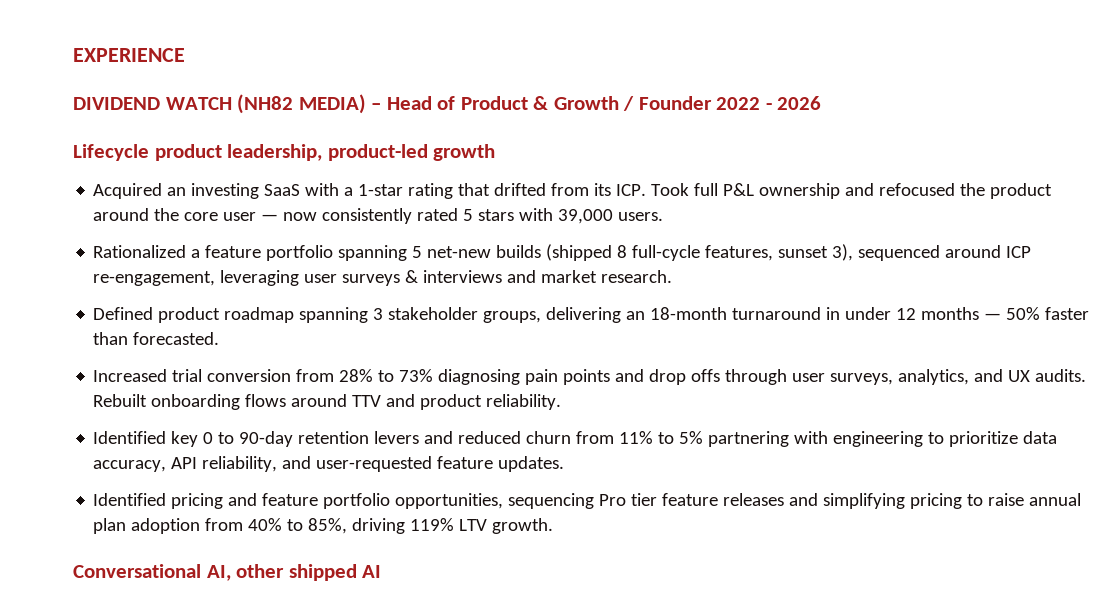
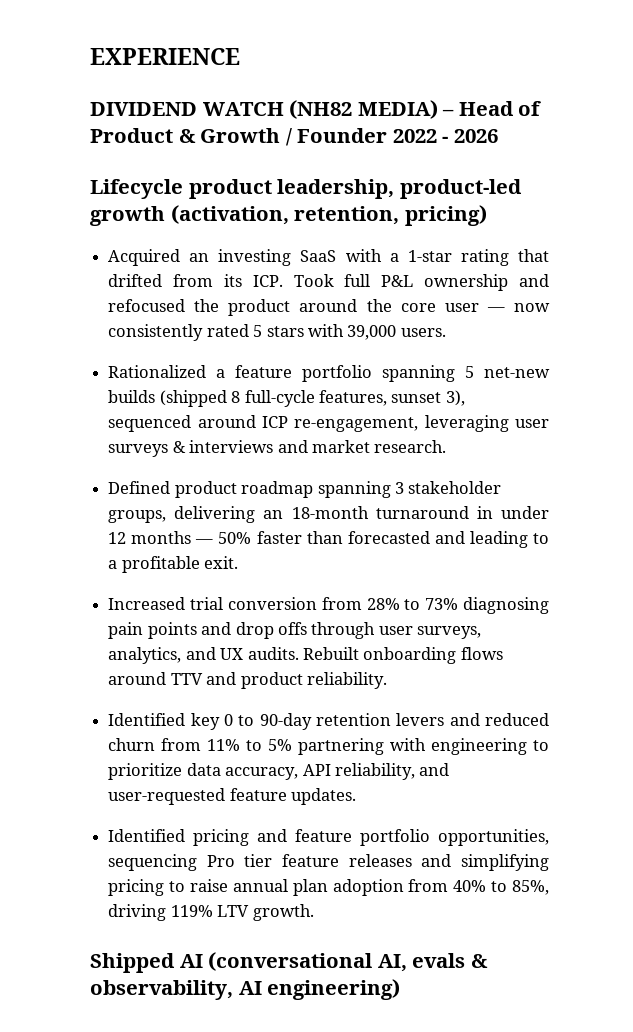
(496, 152) none -> [170,205,487,226] (activation, retention, pricing)
[133,332,220,345] forecasted. -> [347,531,549,548] [108,556,239,573] forecasted and leading to a profitable exit.
[73,564,382,581] Conversational AI, other shipped AI -> [90,952,488,973] [90,979,401,1000] Shipped AI (conversational AI, evals & observability, AI engineering)

